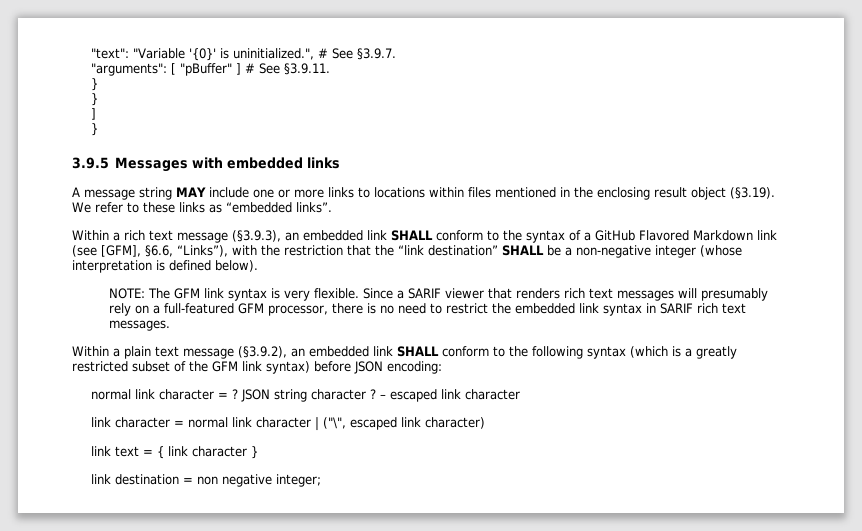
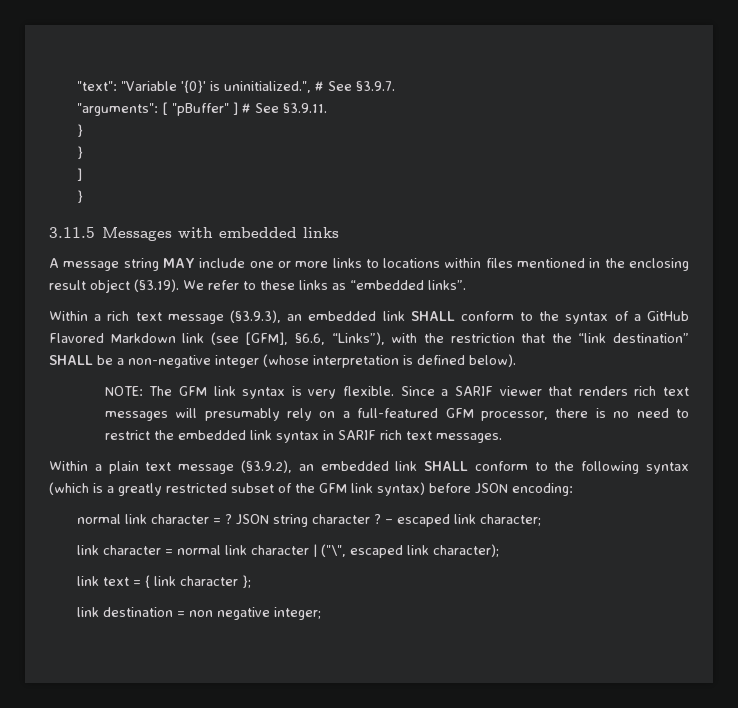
[72,157,109,169] 3.9.5 -> [49,227,95,238] 3.11.5
[464,389,520,400] character -> [479,514,541,526] character;
[424,417,485,429] character) -> [432,544,499,557] character);
[250,446,258,459] } -> [241,575,251,588] };

